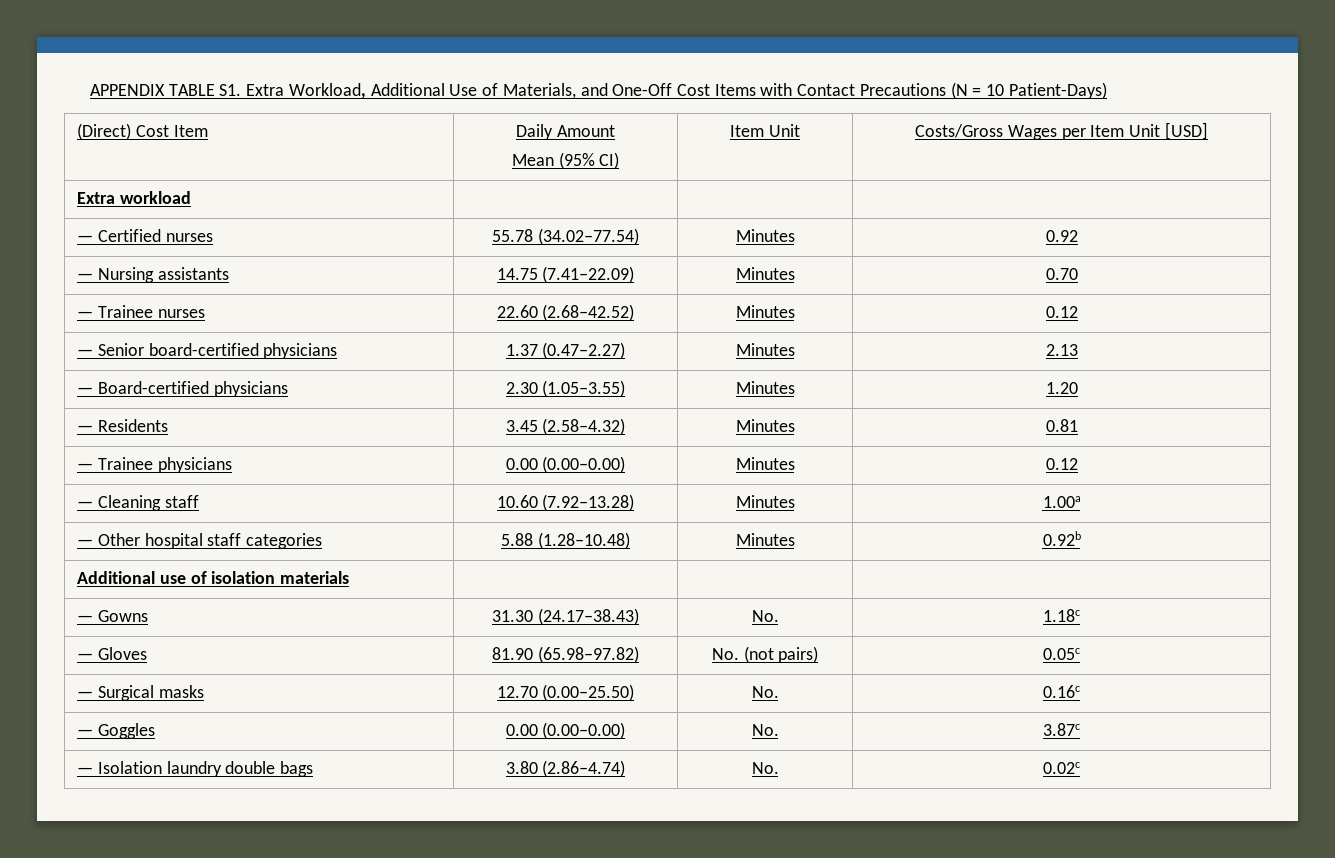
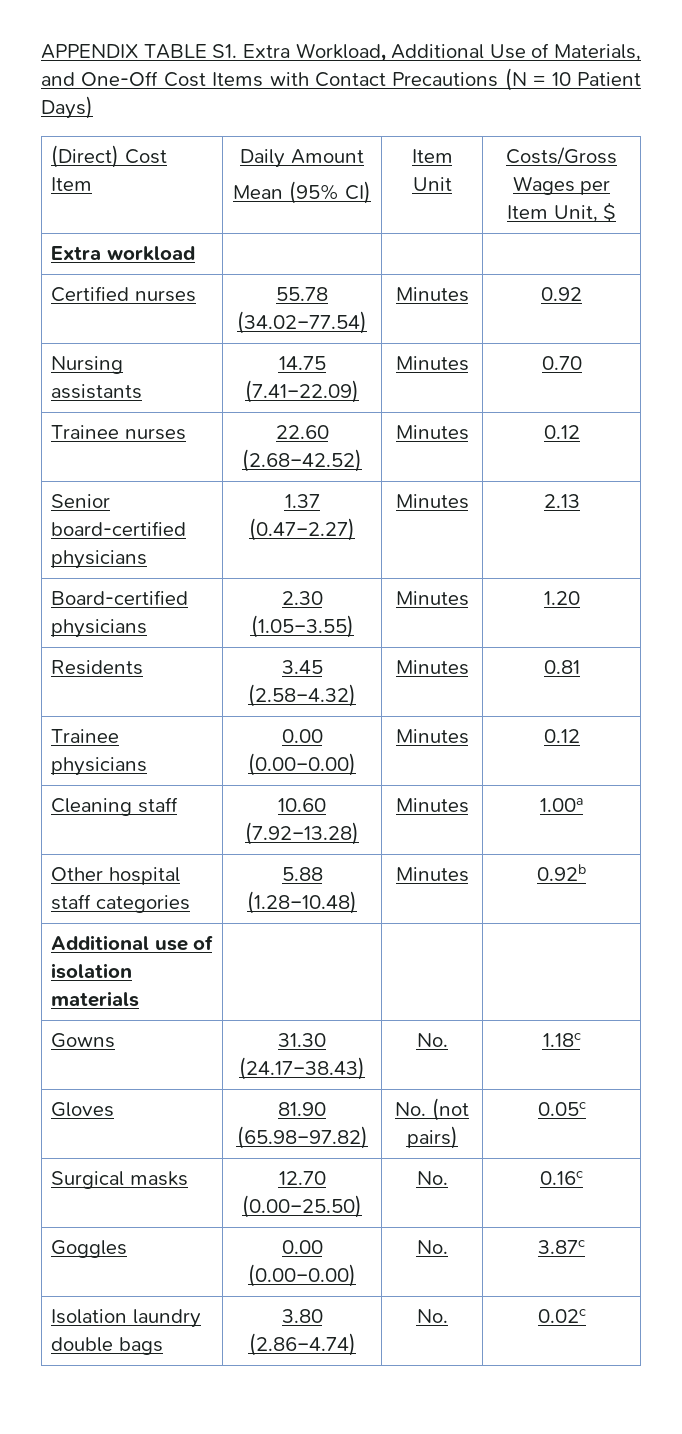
[1008,82,1107,99] Patient-Days) -> [576,72,641,86] [41,96,93,119] Patient Days)
[1129,122,1208,140] Unit [USD] -> [553,202,617,222] Unit, $
[77,235,94,242] — -> (195, 253) none
[77,273,94,280] — -> (582, 294) none
[77,311,94,318] — -> (582, 363) none
[77,349,94,356] — -> (580, 432) none
[77,387,94,394] — -> (580, 501) none
[77,425,94,432] — -> (580, 598) none
[77,463,94,470] — -> (580, 667) none
[77,501,94,508] — -> (580, 736) none
[77,539,94,546] — -> (583, 805) none
[77,615,94,622] — -> (140, 999) none
[77,653,94,660] — -> (581, 1040) none
[77,691,94,698] — -> (586, 1109) none
[77,729,94,736] — -> (583, 1178) none
[77,767,94,774] — -> (585, 1247) none

